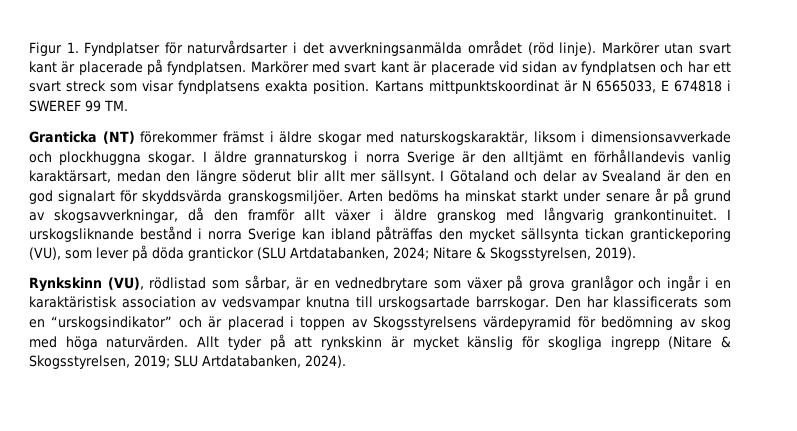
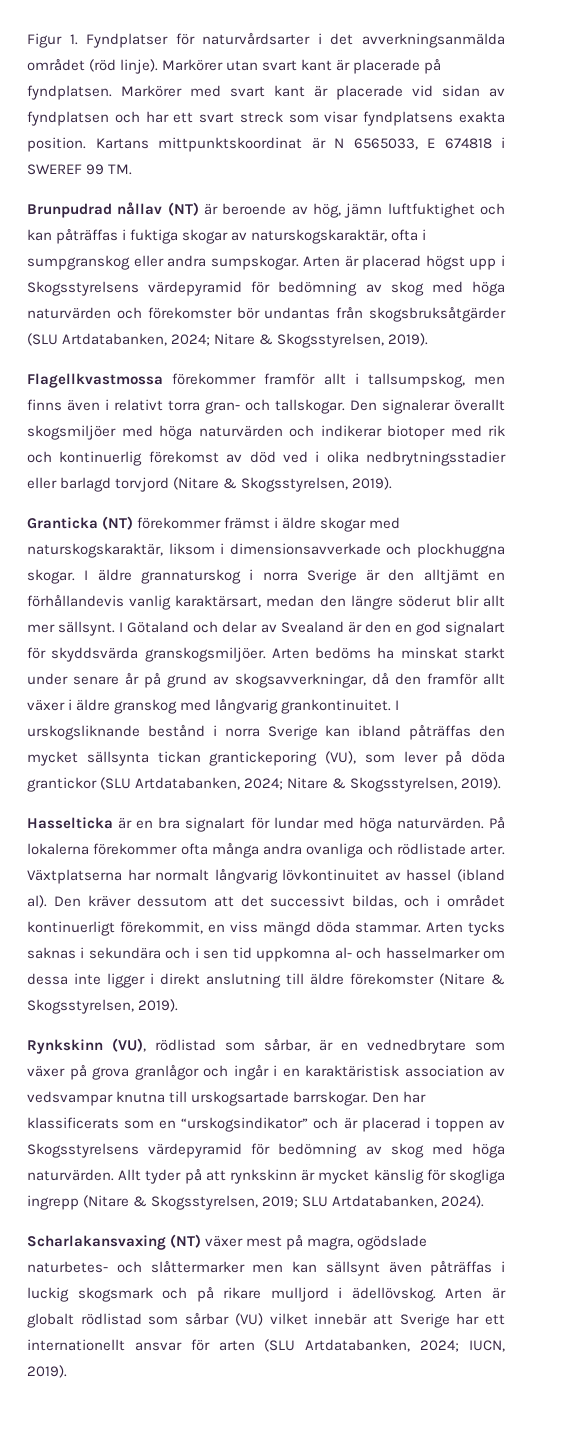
(128, 105) none -> [27,202,505,218] [27,228,427,244] [27,255,505,270] [27,281,506,296] [27,306,506,322] [27,333,429,348] [27,373,506,388] [27,399,505,414] [27,425,505,440] [27,451,506,466] [27,477,393,492] // Brunpudrad nållav (NT) är beroende av hög, jämn luftfuktighet och kan påträffas i fuktiga skogar av naturskogskaraktär, ofta i sumpgranskog eller andra sumpskogar. Arten är placerad högst upp i Skogsstyrelsens värdepyramid för bedömning av skog med höga naturvärden och förekomster bör undantas från skogsbruksåtgärder (SLU Artdatabanken, 2024; Nitare & Skogsstyrelsen, 2019). // Flagellkvastmossa förekommer framför allt i tallsumpskog, men finns även i relativt torra gran- och tallskogar. Den signalerar överallt skogsmiljöer med höga naturvärden och indikerar biotoper med rik och kontinuerlig förekomst av död ved i olika nedbrytningsstadier eller barlagd torvjord (Nitare & Skogsstyrelsen, 2019).
(636, 253) none -> [27,816,506,832] [27,842,505,858] [27,868,505,884] [27,894,505,908] [27,921,505,936] [27,947,505,962] [27,973,505,988] [27,999,179,1014] // Hasselticka är en bra signalart för lundar med höga naturvärden. På lokalerna förekommer ofta många andra ovanliga och rödlistade arter. Växtplatserna har normalt långvarig lövkontinuitet av hassel (ibland al). Den kräver dessutom att det successivt bildas, och i området kontinuerligt förekommit, en viss mängd döda stammar. Arten tycks saknas i sekundära och i sen tid uppkomna al- och hasselmarker om dessa inte ligger i direkt anslutning till äldre förekomster (Nitare & Skogsstyrelsen, 2019).
(346, 361) none -> [27,1234,428,1250] [27,1260,505,1276] [27,1286,506,1302] [27,1312,505,1328] [27,1339,506,1352] [27,1365,67,1378] // Scharlakansvaxing (NT) växer mest på magra, ogödslade naturbetes- och slåttermarker men kan sällsynt även påträffas i luckig skogsmark och på rikare mulljord i ädellövskog. Arten är globalt rödlistad som sårbar (VU) vilket innebär att Sverige har ett internationellt ansvar för arten (SLU Artdatabanken, 2024; IUCN, 2019).

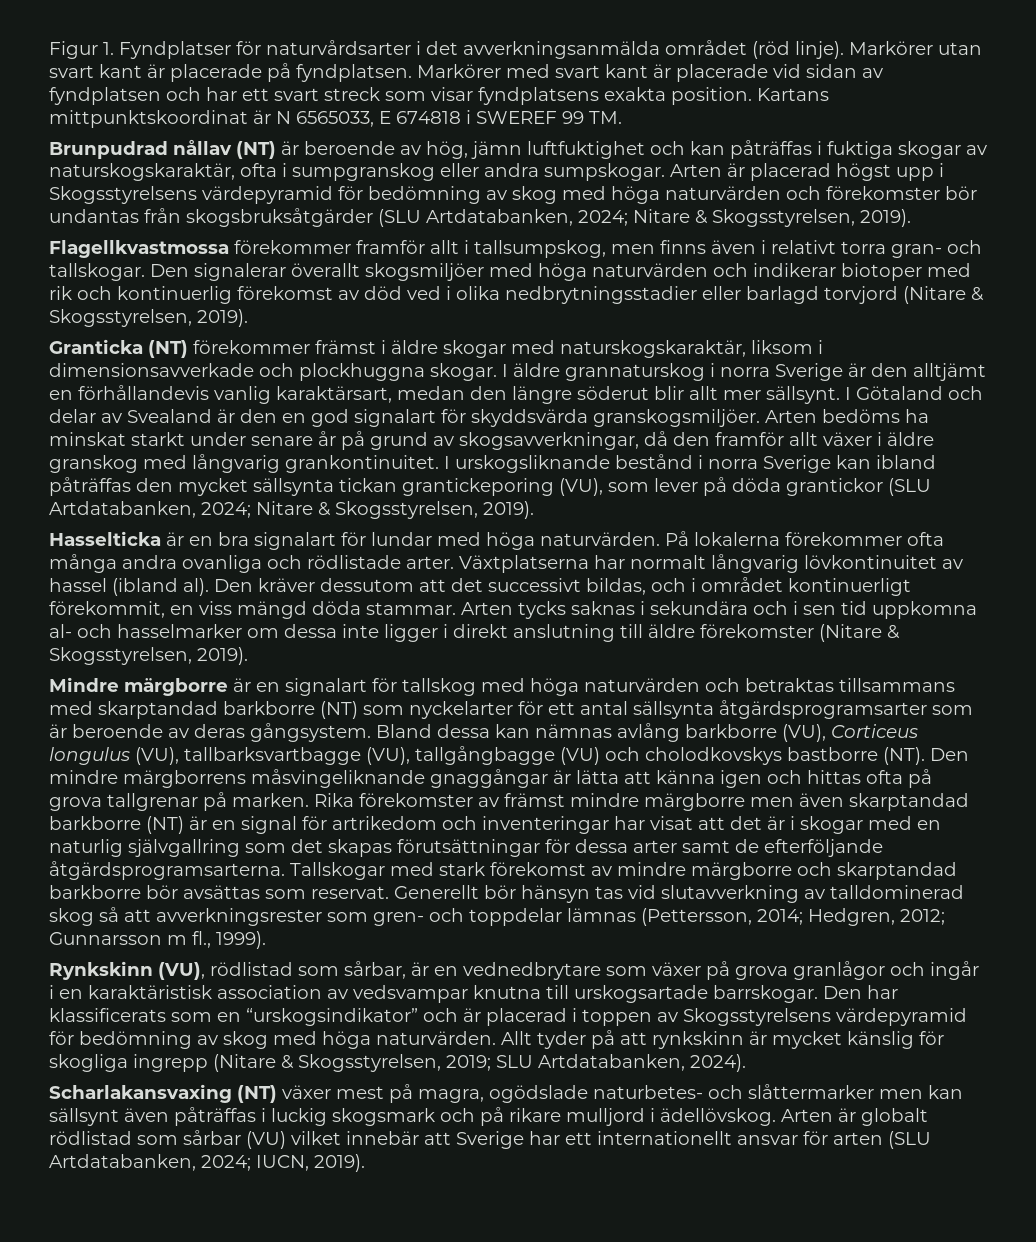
(179, 1005) none -> [49,677,955,696] [49,700,973,719] [49,723,918,742] [49,746,969,765] [49,769,932,788] [49,792,969,811] [49,816,941,834] [49,839,883,857] [49,861,957,880] [49,885,964,903] [49,907,945,926] [49,931,266,949] // Mindre märgborre är en signalart för tallskog med höga naturvärden och betraktas tillsammans med skarptandad barkborre (NT) som nyckelarter för ett antal sällsynta åtgärdsprogramsarter som är beroende av deras gångsystem. Bland dessa kan nämnas avlång barkborre (VU), Corticeus longulus (VU), tallbarksvartbagge (VU), tallgångbagge (VU) och cholodkovskys bastborre (NT). Den mindre märgborrens måsvingeliknande gnaggångar är lätta att känna igen och hittas ofta på grova tallgrenar på marken. Rika förekomster av främst mindre märgborre men även skarptandad barkborre (NT) är en signal för artrikedom och inventeringar har visat att det är i skogar med en naturlig självgallring som det skapas förutsättningar för dessa arter samt de efterföljande åtgärdsprogramsarterna. Tallskogar med stark förekomst av mindre märgborre och skarptandad barkborre bör avsättas som reservat. Generellt bör hänsyn tas vid slutavverkning av talldominerad skog så att avverkningsrester som gren- och toppdelar lämnas (Pettersson, 2014; Hedgren, 2012; Gunnarsson m fl., 1999).

